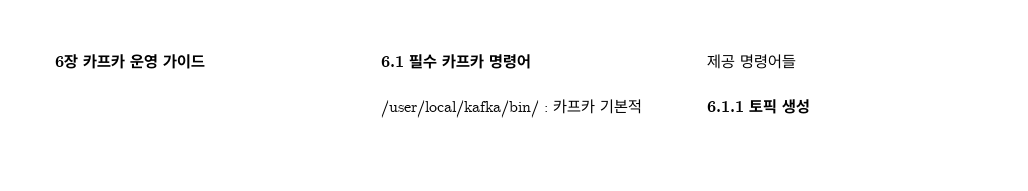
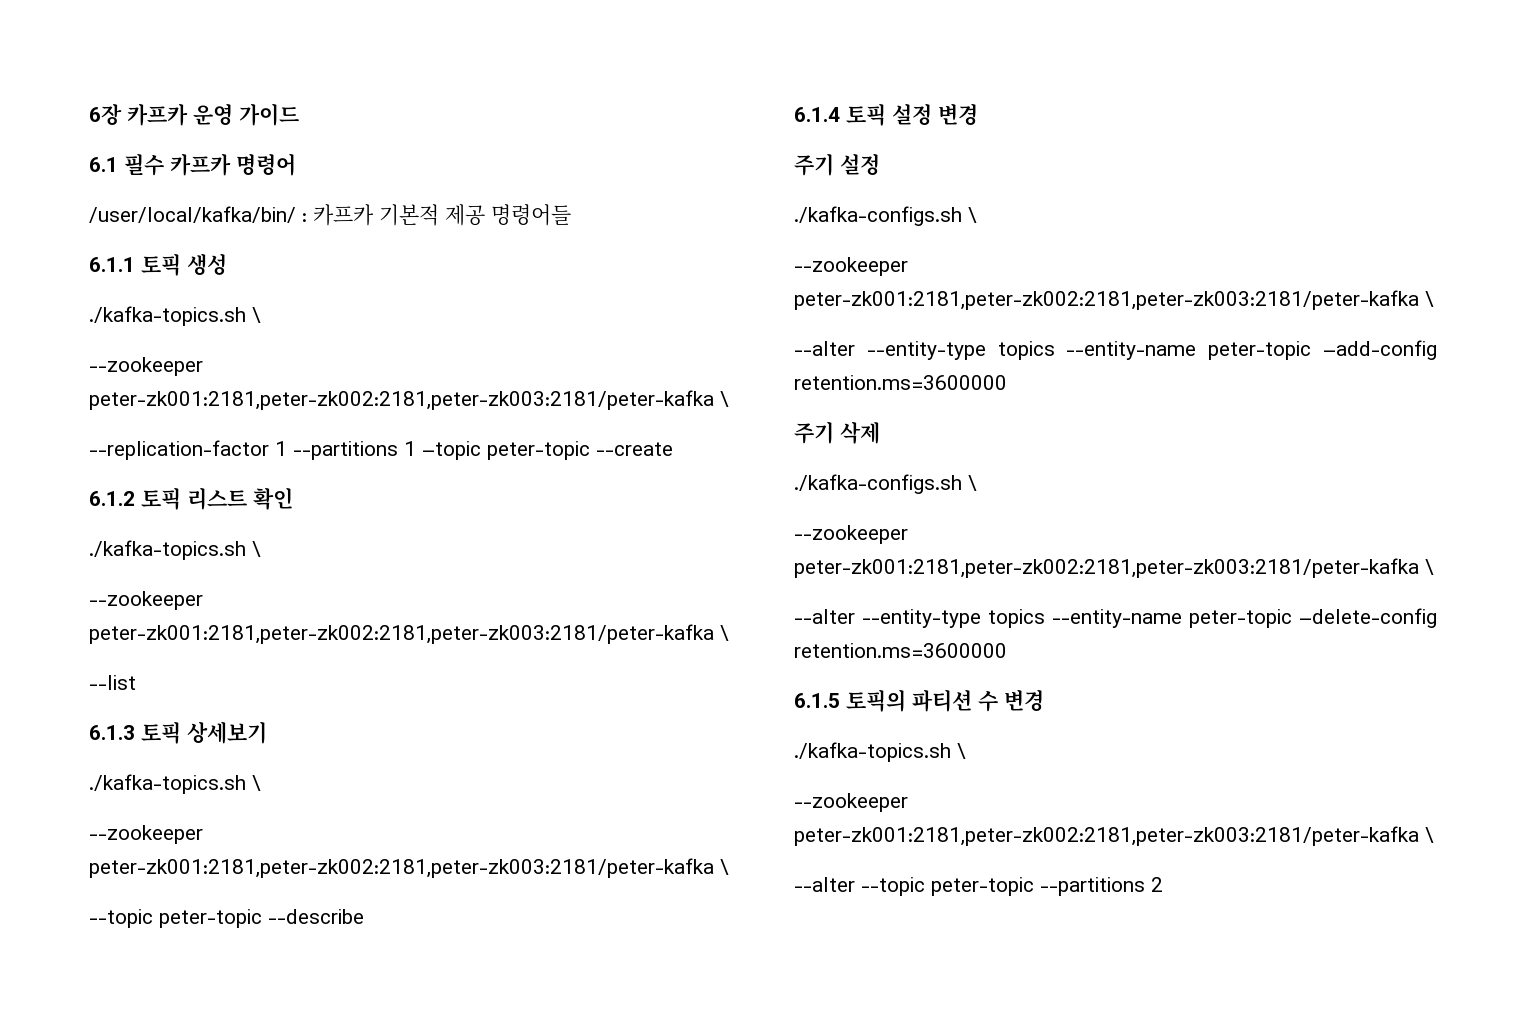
(810, 106) none -> [89,306,261,326] [89,357,203,376] [89,390,729,410] [89,440,673,460] [89,488,293,510] [89,540,261,560] [89,591,203,610] [89,624,729,644] [89,675,136,690] [89,721,267,744] [89,774,261,794] [89,825,203,844] [89,858,729,878] [89,909,364,928] [794,103,978,126] [794,153,880,176] [794,206,977,226] [794,257,908,276] [794,290,1434,310] [794,340,1437,360] [794,375,1007,390] [794,421,880,444] [794,474,977,494] [794,525,908,544] [794,558,1434,578] [794,608,1437,628] [794,643,1007,658] [794,689,1044,712] [794,742,966,762] [794,793,908,812] [794,826,1434,846] [794,877,1163,896] // ./kafka-topics.sh \ // --zookeeper peter-zk001:2181,peter-zk002:2181,peter-zk003:2181/peter-kafka \ // --replication-factor 1 --partitions 1 –topic peter-topic --create // 6.1.2 토픽 리스트 확인 // ./kafka-topics.sh \ // --zookeeper peter-zk001:2181,peter-zk002:2181,peter-zk003:2181/peter-kafka \ // --list // 6.1.3 토픽 상세보기 // ./kafka-topics.sh \ // --zookeeper peter-zk001:2181,peter-zk002:2181,peter-zk003:2181/peter-kafka \ // --topic peter-topic --describe // 6.1.4 토픽 설정 변경 // 주기 설정 // ./kafka-configs.sh \ // --zookeeper peter-zk001:2181,peter-zk002:2181,peter-zk003:2181/peter-kafka \ // --alter --entity-type topics --entity-name peter-topic –add-config retention.ms=3600000 // 주기 삭제 // ./kafka-configs.sh \ // --zookeeper peter-zk001:2181,peter-zk002:2181,peter-zk003:2181/peter-kafka \ // --alter --entity-type topics --entity-name peter-topic –delete-config retention.ms=3600000 // 6.1.5 토픽의 파티션 수 변경 // ./kafka-topics.sh \ // --zookeeper peter-zk001:2181,peter-zk002:2181,peter-zk003:2181/peter-kafka \ // --alter --topic peter-topic --partitions 2

